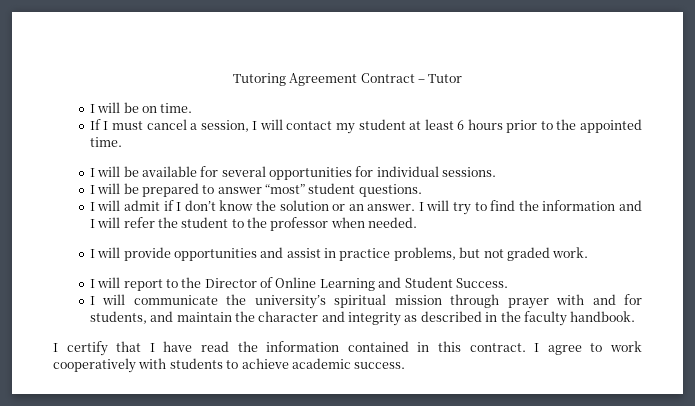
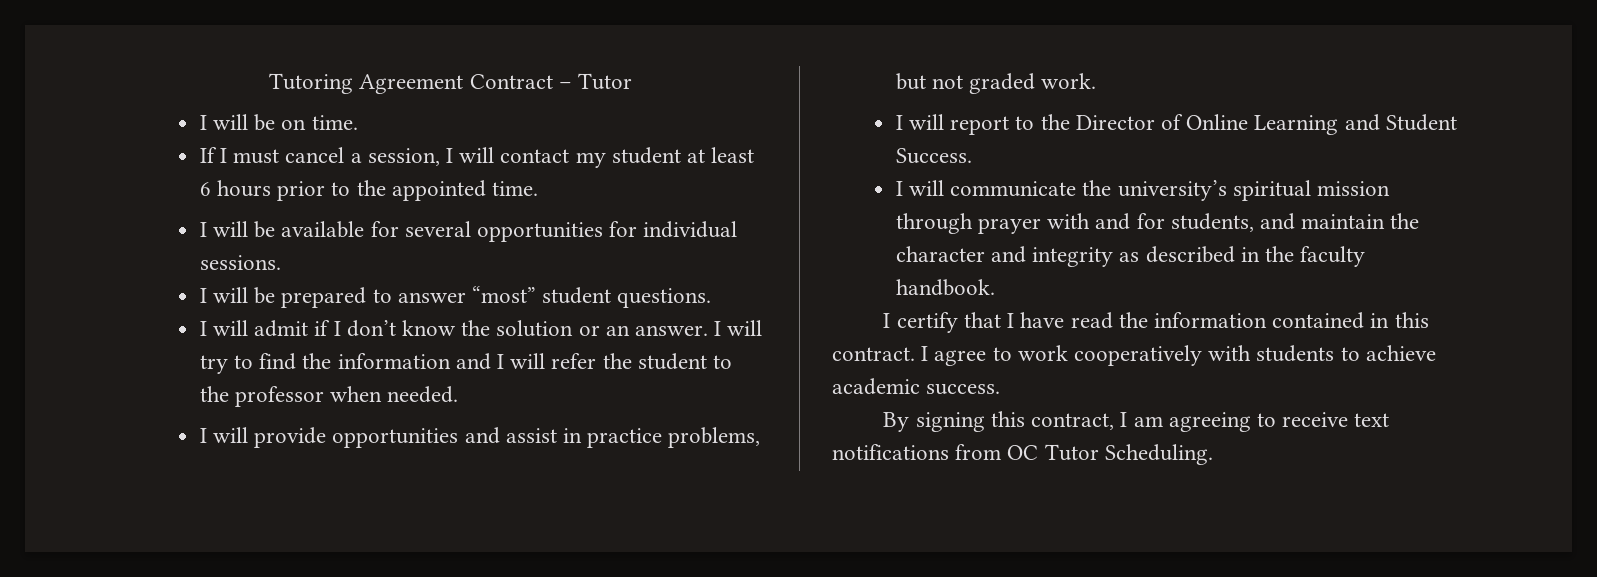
(406, 365) none -> [883,411,1390,432] [832,444,1213,465] // By signing this contract, I am agreeing to receive text notifications from OC Tutor Scheduling.

